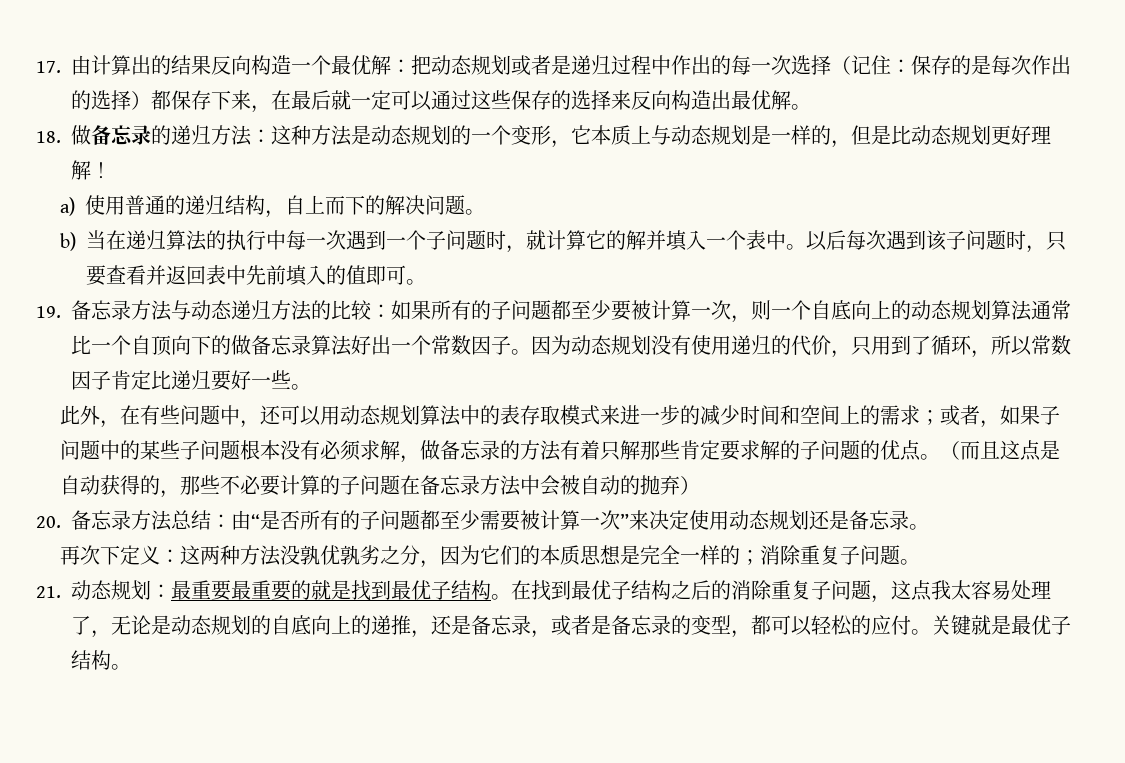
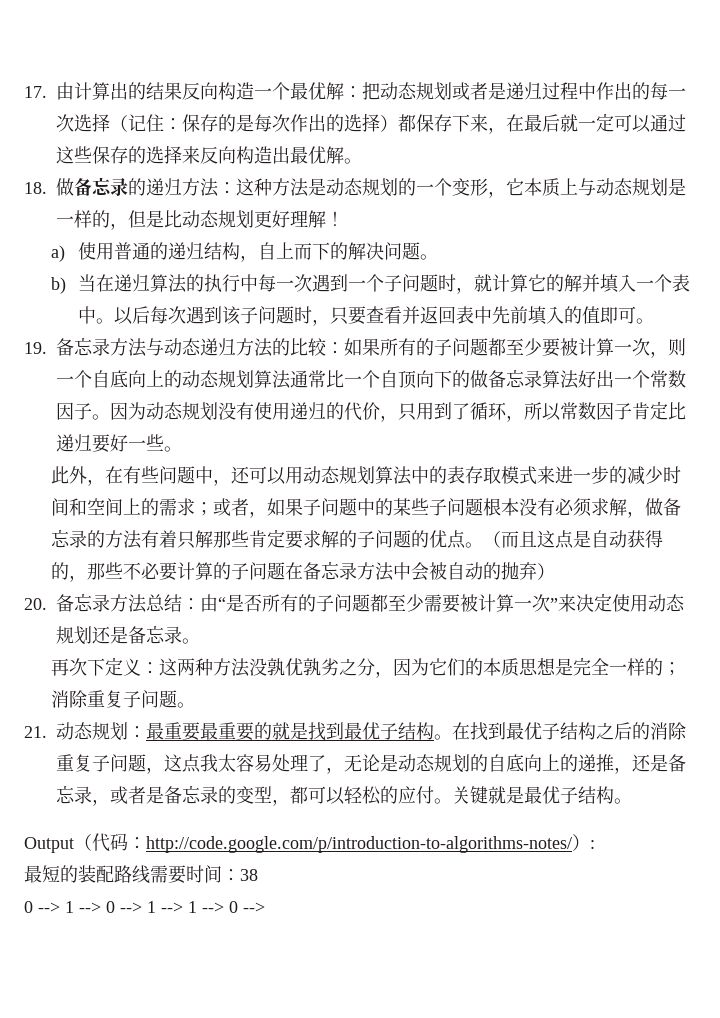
(131, 667) none -> [24,833,595,853] [24,865,258,884] [24,901,265,913] // Output（代码：http://code.google.com/p/introduction-to-algorithms-notes/）: // 最短的装配路线需要时间：38 // 0 --> 1 --> 0 --> 1 --> 1 --> 0 -->

